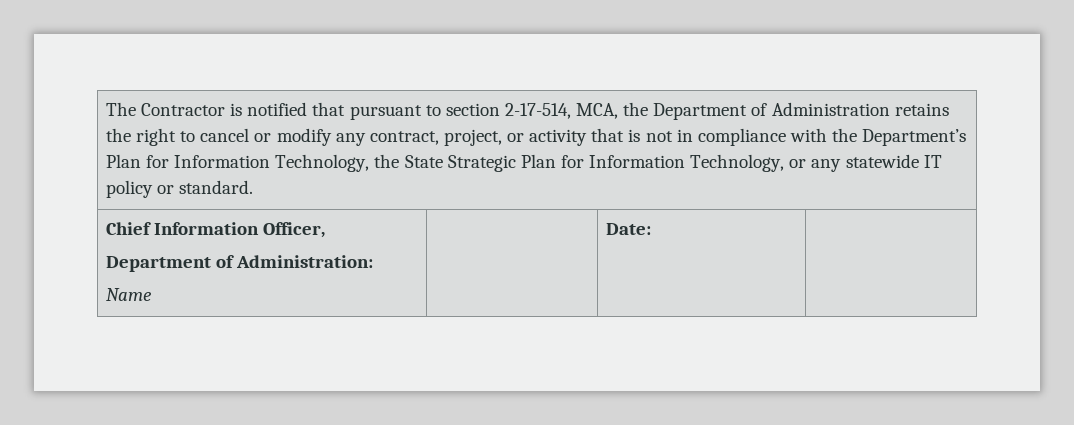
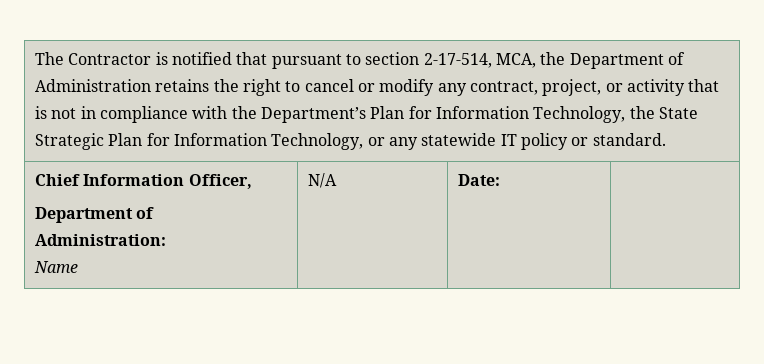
(152, 294) none -> [308,173,338,188] N/A

